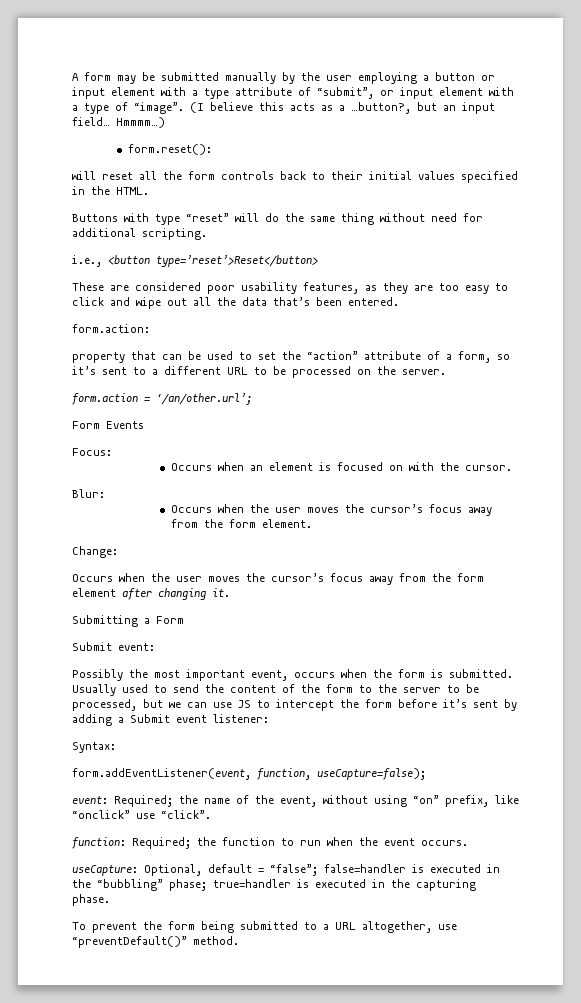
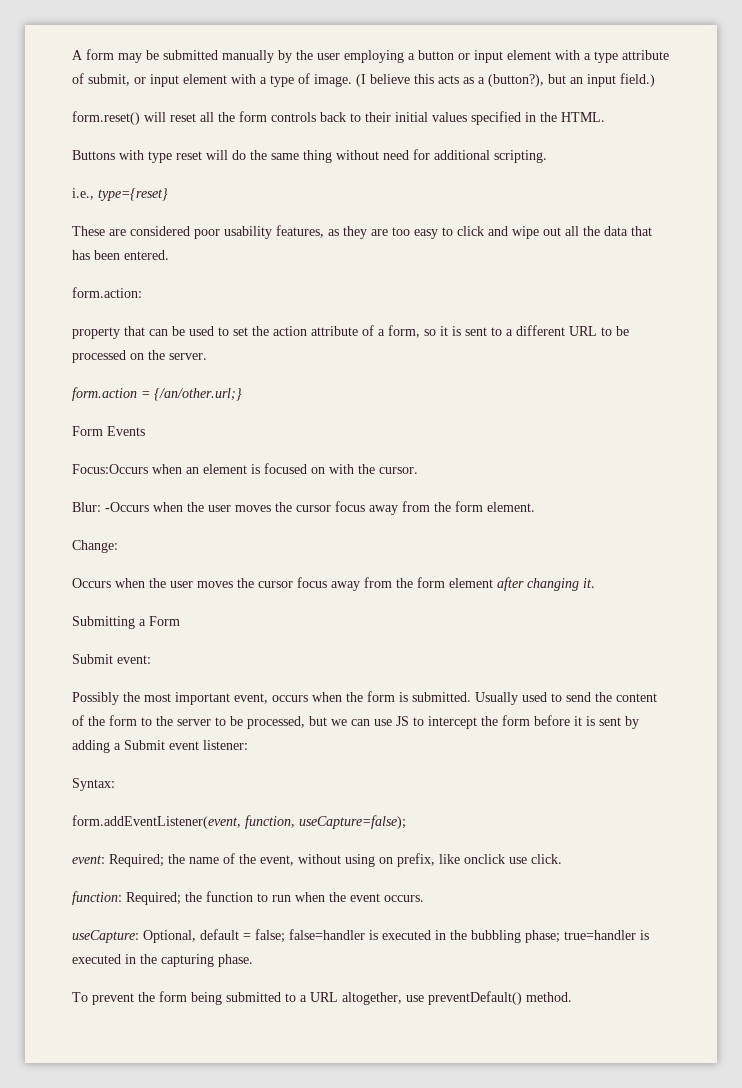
[317,87,374,99] “submit”, -> [88,74,130,86] submit,
[134,102,184,114] “image”. -> [314,74,352,87] image.
[351,102,411,114] …button?, -> [488,74,544,87] (button?),
[72,117,165,128] [127,144,212,155] field… Hmmmm…) // form.reset(): // -> [620,73,655,87] [72,111,140,125] field.) // form.reset()
[186,213,229,222] “reset” -> [176,151,202,160] reset
[108,255,318,267] <button type=’reset’>Reset</button> -> [98,188,168,201] type={reset}
[273,297,310,306] that’s -> [631,226,652,236] [72,250,90,260] that has
[307,351,358,360] “action” -> [273,326,307,336] action
[72,366,96,375] it’s -> [440,326,461,336] it is
[156,393,252,405] ‘/an/other.url’; -> [154,388,242,401] {/an/other.url;}
[72,448,112,456] [170,463,212,471] Focus: // Occurs -> [72,464,148,474] Focus:Occurs
[170,504,423,513] // Occurs when the user moves the cursor’s -> [105,502,331,512] -Occurs when the user moves the cursor
[271,573,324,582] cursor’s -> [258,581,293,588] cursor
[443,699,467,708] it’s -> [574,716,595,726] it is
[413,795,439,804] “on” -> [379,857,393,864] on
[72,810,211,819] “onclick” use “click”. -> [464,854,562,864] onclick use click.
[270,864,318,876] “false”; -> [255,929,285,943] false;
[97,879,163,891] “bubbling” -> [471,930,521,943] bubbling
[72,936,187,948] “preventDefault()” -> [428,991,522,1005] preventDefault()

